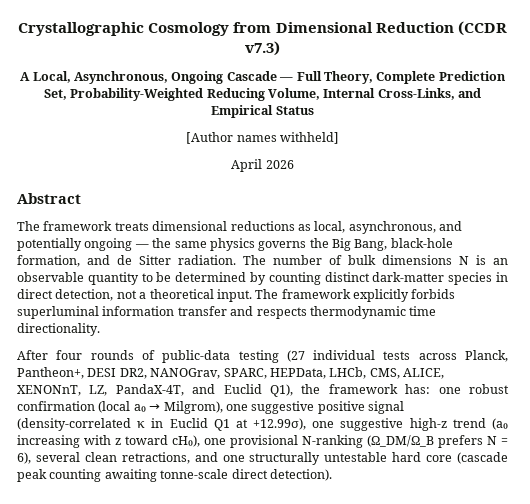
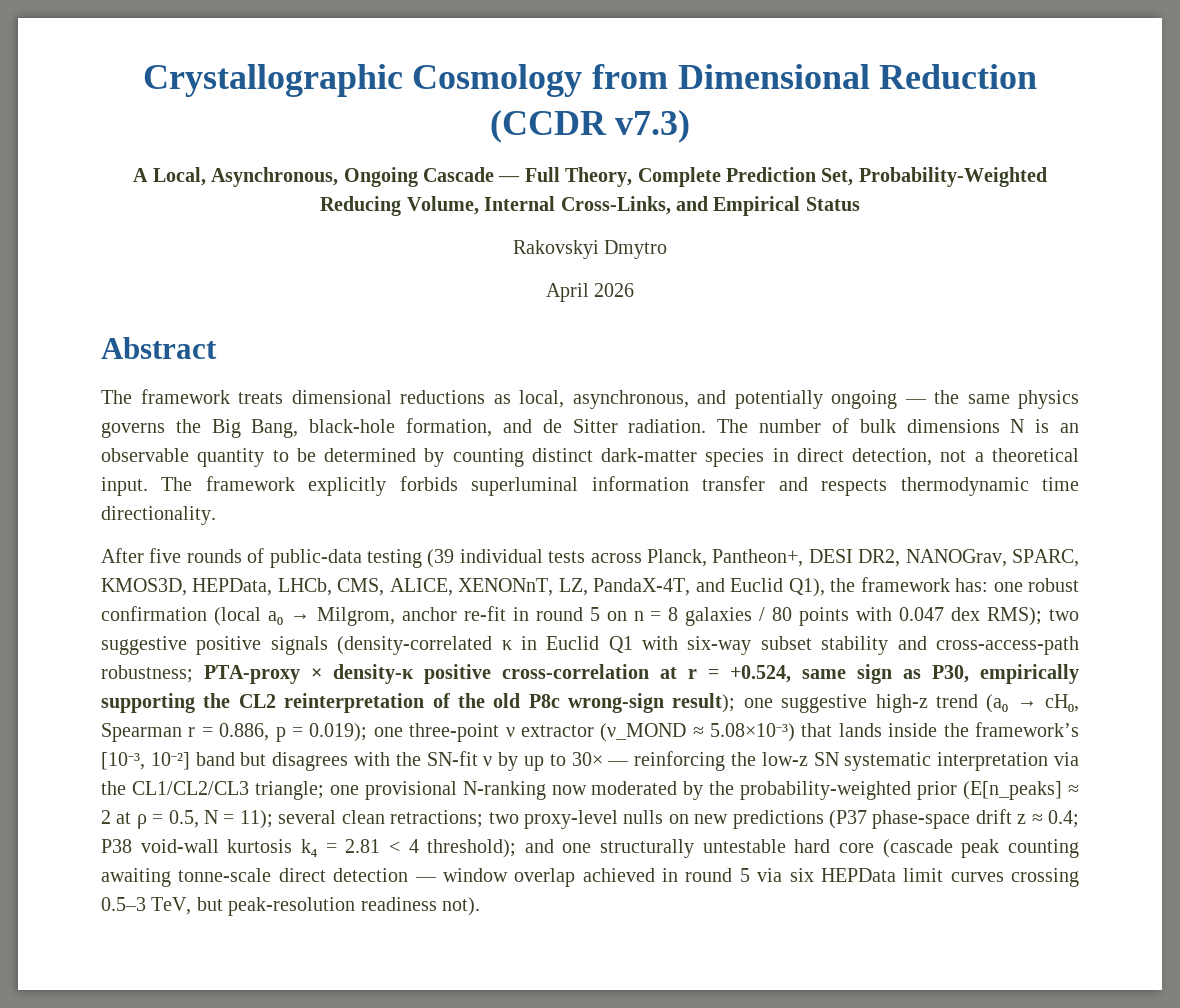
[186,132,339,144] [Author names withheld] -> [512,240,668,259] Rakovskyi Dmytro
[56,350,83,360] four -> [149,548,182,563] five
[286,350,305,362] (27 -> [427,549,455,568] (39
(267, 373) none -> [101,578,187,596] KMOS3D,
[163,401,248,414] Milgrom), one -> [316,606,1080,626] Milgrom, anchor re-fit in round 5 on n = 8 galaxies / 80 points with 0.047 dex RMS); two
[368,401,404,414] signal -> [270,636,328,655] signals
[235,418,307,430] at +12.99σ), -> [642,636,1079,655] [101,664,1079,684] [101,693,736,713] with six-way subset stability and cross-access-path robustness; PTA-proxy × density-κ positive cross-correlation at r = +0.524, same sign as P30, empirically supporting the CL2 reinterpretation of the old P8c wrong-sign result);
[17,435,483,448] increasing with z toward cH₀), one provisional N-ranking (Ω_DM/Ω_B prefers -> [1016,694,1079,712] [101,722,1080,742] [101,751,1079,771] [101,781,1079,800] [101,810,199,829] → cH₀, Spearman r = 0.886, p = 0.019); one three-point ν extractor (ν_MOND ≈ 5.08×10⁻³) that lands inside the framework’s [10⁻³, 10⁻²] band but disagrees with the SN-fit ν by up to 30× — reinforcing the low-z SN systematic interpretation via the CL1/CL2/CL3 triangle; one provisional N-ranking now moderated by the probability-weighted prior (E[n_peaks] ≈ 2 at ρ = 0.5,
[17,452,31,464] 6), -> [239,810,273,829] 11);
[121,452,190,464] retractions, -> [390,809,1079,829] [101,839,517,858] retractions; two proxy-level nulls on new predictions (P37 phase-space drift z ≈ 0.4; P38 void-wall kurtosis k₄ = 2.81 < 4 threshold);
[269,469,332,481] detection). -> [333,868,1079,887] [101,897,480,916] detection — window overlap achieved in round 5 via six HEPData limit curves crossing 0.5–3 TeV, but peak-resolution readiness not).

